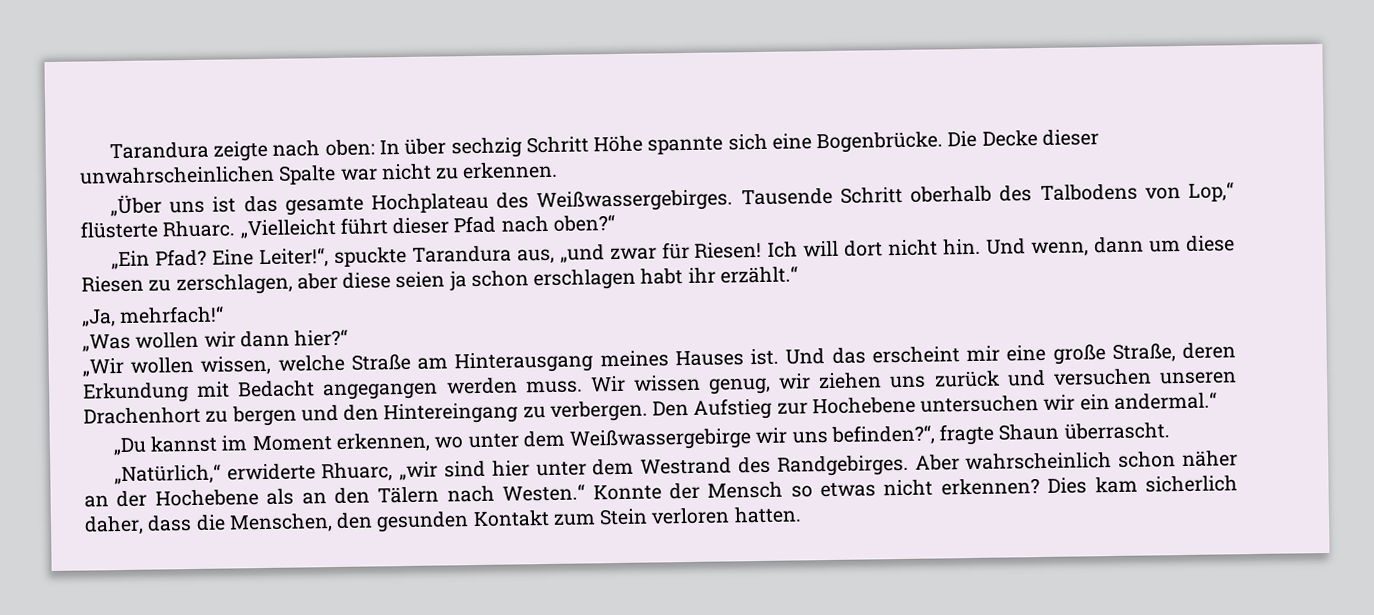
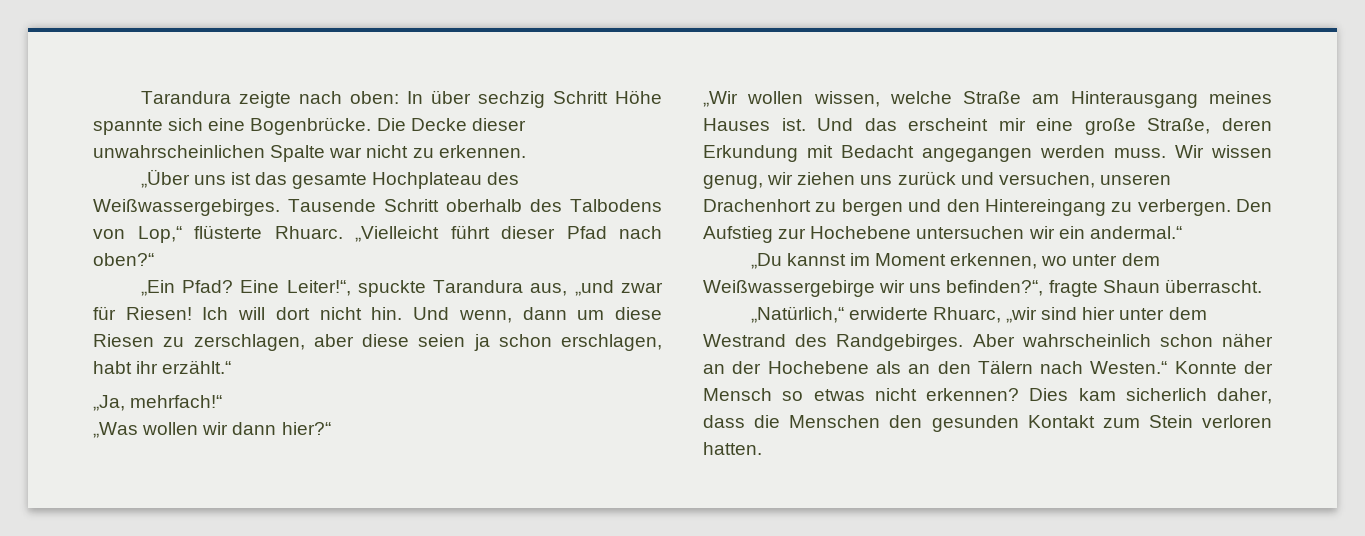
[533,268,637,291] erschlagen -> [561,334,662,351] erschlagen,
[1052,368,1152,386] versuchen -> [998,172,1095,188] versuchen,
[228,513,333,533] Menschen, -> [789,415,881,428] Menschen

